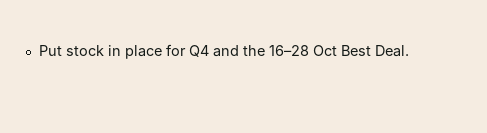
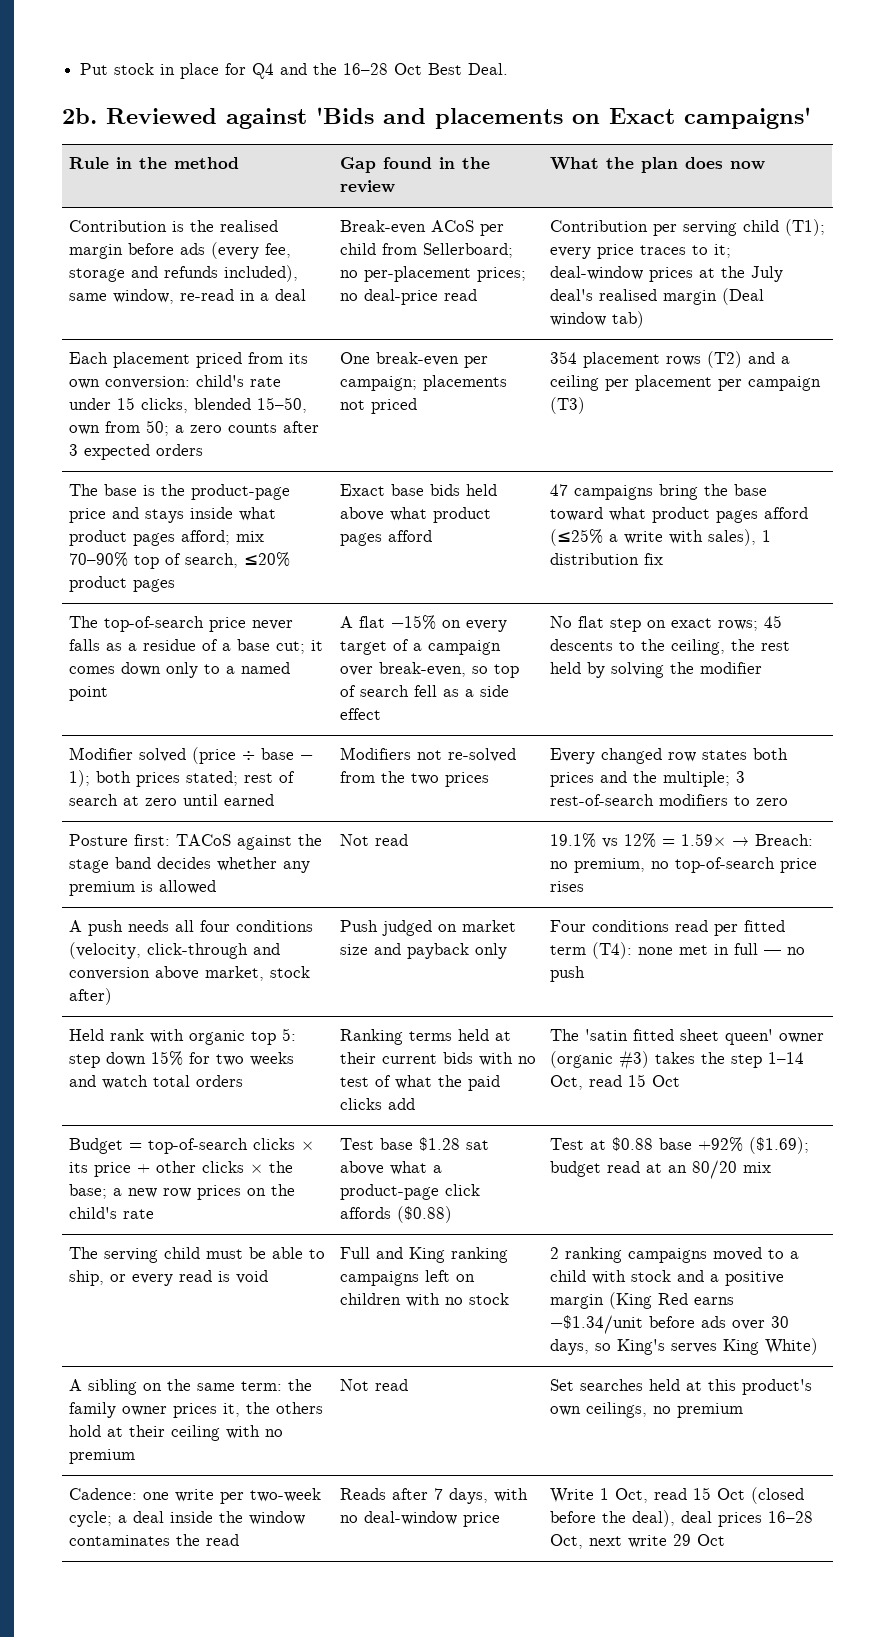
(409, 51) none -> [62,107,811,129] [69,157,240,169] [340,157,491,173] [340,180,396,193] [550,157,766,173] [69,220,279,232] [69,242,292,259] [69,265,299,282] [69,289,307,304] [340,220,505,236] [340,243,514,258] [340,266,527,282] [340,289,478,305] [550,219,826,236] [550,244,732,259] [550,266,784,282] [550,288,765,305] [550,311,645,328] [69,352,309,368] [69,375,282,389] [69,397,308,413] [69,420,320,436] [69,444,204,460] [340,352,489,368] [340,375,508,391] [340,398,418,414] [550,351,791,368] [550,375,822,391] [550,397,586,414] [69,484,291,500] [69,507,277,523] [69,530,265,546] [69,552,291,569] [69,576,176,592] [340,484,498,496] [340,507,492,523] [340,530,433,546] [550,484,768,500] [550,507,809,523] [550,529,772,546] [550,553,664,565] [69,616,294,632] [69,639,324,654] [69,662,291,678] [69,686,109,701] [340,615,508,632] [340,639,502,655] [340,662,520,678] [340,685,510,697] [340,708,382,720] [550,615,783,632] [550,639,791,655] [550,662,763,678] [69,747,314,764] [69,770,296,787] [69,794,275,806] [340,747,517,762] [340,771,490,787] [550,748,789,764] [550,771,746,787] [550,794,789,806] [69,834,323,850] [69,857,311,873] [69,880,217,896] [340,834,409,846] [550,833,814,848] [550,857,818,873] [550,881,585,892] [69,920,314,936] [69,942,281,959] [69,966,311,981] [69,988,113,1005] [340,920,517,936] [340,943,508,959] [550,920,786,936] [550,942,806,959] [550,966,586,982] [69,1028,297,1045] [69,1051,295,1068] [69,1075,244,1089] [340,1029,512,1045] [340,1052,537,1066] [340,1075,501,1091] [340,1098,416,1110] [550,1029,825,1045] [550,1050,805,1070] [550,1074,681,1090] [69,1138,315,1154] [69,1161,294,1177] [69,1184,296,1200] [69,1207,155,1219] [340,1137,490,1151] [340,1161,443,1175] [340,1184,481,1200] [340,1206,453,1223] [550,1137,810,1154] [550,1160,772,1179] [69,1247,326,1263] [69,1270,269,1286] [340,1247,509,1263] [340,1270,476,1286] [340,1293,510,1307] [550,1247,800,1263] [550,1270,785,1286] [550,1292,735,1309] [550,1315,790,1334] [550,1338,819,1355] [69,1379,313,1395] [69,1402,324,1418] [69,1425,284,1441] [69,1449,136,1464] [340,1379,409,1391] [550,1379,813,1395] [550,1402,744,1418] [69,1488,322,1504] [69,1511,306,1527] [69,1534,240,1546] [340,1488,529,1504] [340,1511,501,1527] [550,1487,805,1504] [550,1510,814,1527] [550,1534,726,1549] // 2b. Reviewed against 'Bids and placements on Exact campaigns' // Rule in the method | Gap found in the review | What the plan does now // Contribution is the realised margin before ads (every fee, storage and refunds included), same window, re-read in a deal | Break-even ACoS per child from Sellerboard; no per-placement prices; no deal-price read | Contribution per serving child (T1); every price traces to it; deal-window prices at the July deal's realised margin (Deal window tab) // Each placement priced from its own conversion: child's rate under 15 clicks, blended 15–50, own from 50; a zero counts after 3 expected orders | One break-even per campaign; placements not priced | 354 placement rows (T2) and a ceiling per placement per campaign (T3) // The base is the product-page price and stays inside what product pages afford; mix 70–90% top of search, ≤20% product pages | Exact base bids held above what product pages afford | 47 campaigns bring the base toward what product pages afford (≤25% a write with sales), 1 distribution fix // The top-of-search price never falls as a residue of a base cut; it comes down only to a named point | A flat −15% on every target of a campaign over break-even, so top of search fell as a side effect | No flat step on exact rows; 45 descents to the ceiling, the rest held by solving the modifier // Modifier solved (price ÷ base − 1); both prices stated; rest of search at zero until earned | Modifiers not re-solved from the two prices | Every changed row states both prices and the multiple; 3 rest-of-search modifiers to zero // Posture first: TACoS against the stage band decides whether any premium is allowed | Not read | 19.1% vs 12% = 1.59× → Breach: no premium, no top-of-search price rises // A push needs all four conditions (velocity, click-through and conversion above market, stock after) | Push judged on market size and payback only | Four conditions read per fitted term (T4): none met in full — no push // Held rank with organic top 5: step down 15% for two weeks and watch total orders | Ranking terms held at their current bids with no test of what the paid clicks add | The 'satin fitted sheet queen' owner (organic #3) takes the step 1–14 Oct, read 15 Oct // Budget = top-of-search clicks × its price + other clicks × the base; a new row prices on the child's rate | Test base $1.28 sat above what a product-page click affords ($0.88) | Test at $0.88 base +92% ($1.69); budget read at an 80/20 mix // The serving child must be able to ship, or every read is void | Full and King ranking campaigns left on children with no stock | 2 ranking campaigns moved to a child with stock and a positive margin (King Red earns −$1.34/unit before ads over 30 days, so King's serves King White) // A sibling on the same term: the family owner prices it, the others hold at their ceiling with no premium | Not read | Set searches held at this product's own ceilings, no premium // Cadence: one write per two-week cycle; a deal inside the window contaminates the read | Reads after 7 days, with no deal-window price | Write 1 Oct, read 15 Oct (closed before the deal), deal prices 16–28 Oct, next write 29 Oct

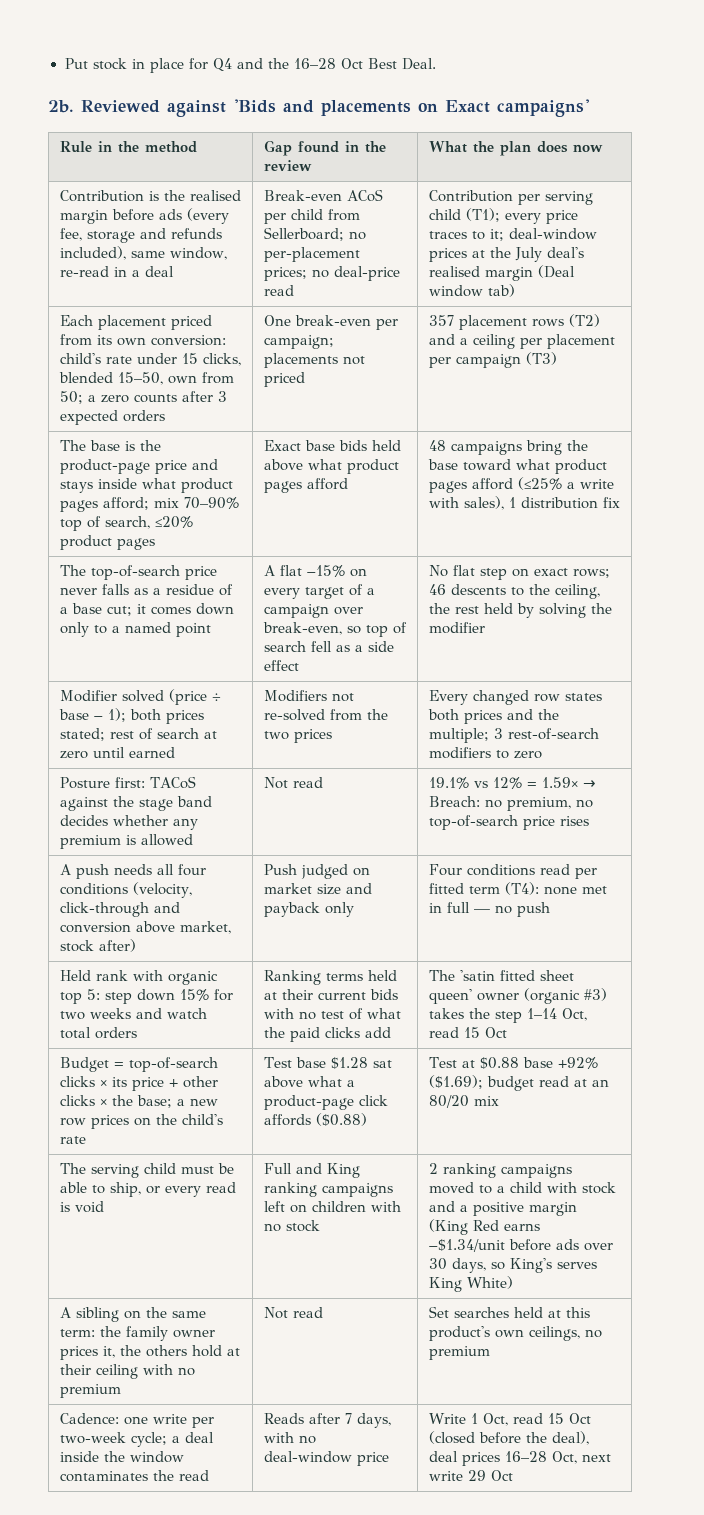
[550,351,578,364] 354 -> [428,315,454,326] 357
[550,484,569,496] 47 -> [428,440,446,451] 48
[764,615,783,628] 45 -> [428,584,446,595] 46

